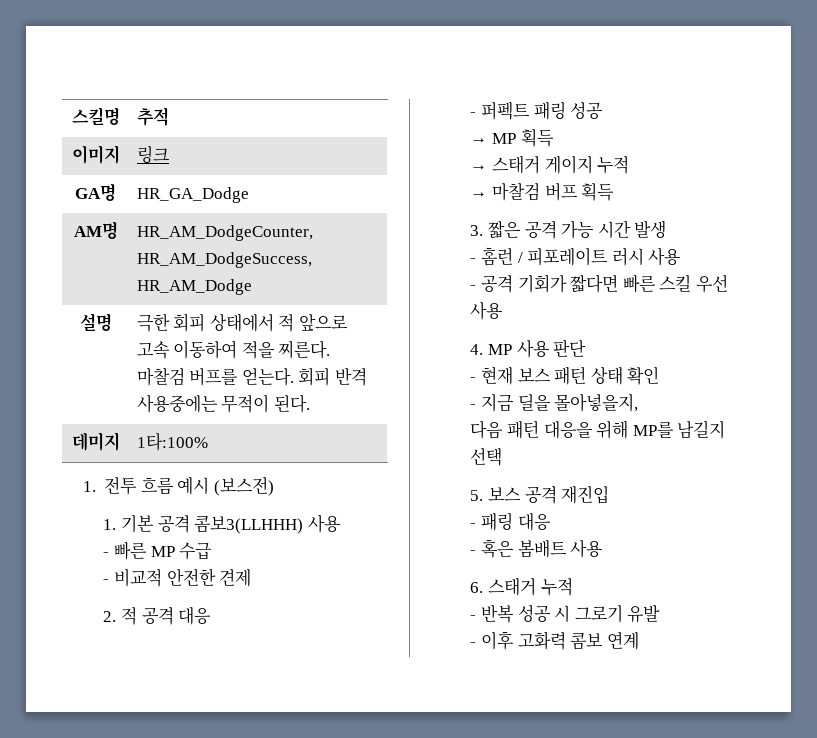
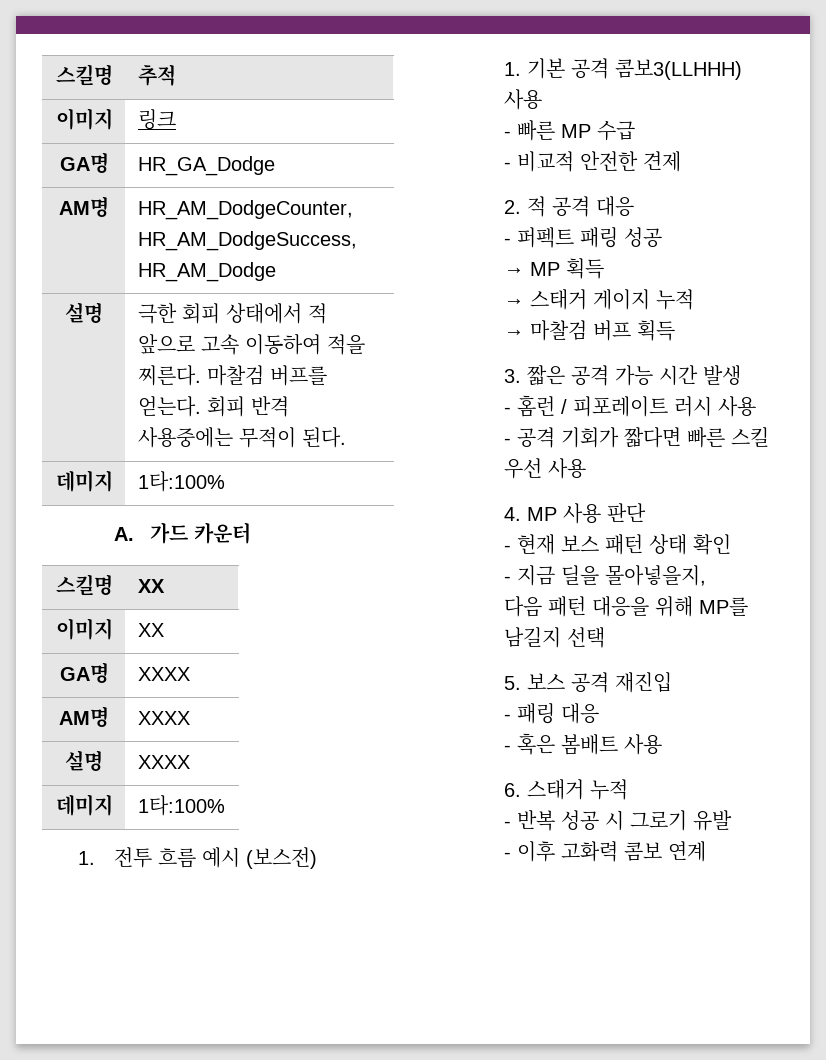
(208, 442) none -> [114,522,252,544] [55,574,113,596] [137,579,165,593] [55,618,113,640] [137,623,164,637] [59,662,109,683] [137,667,190,681] [59,706,109,727] [137,711,190,725] [65,750,103,771] [137,755,190,769] [55,794,113,816] [137,795,225,816] // A. 가드 카운터 // 스킬명 | XX // 이미지 | XX // GA명 | XXXX // AM명 | XXXX // 설명 | XXXX // 데미지 | 1타:100%

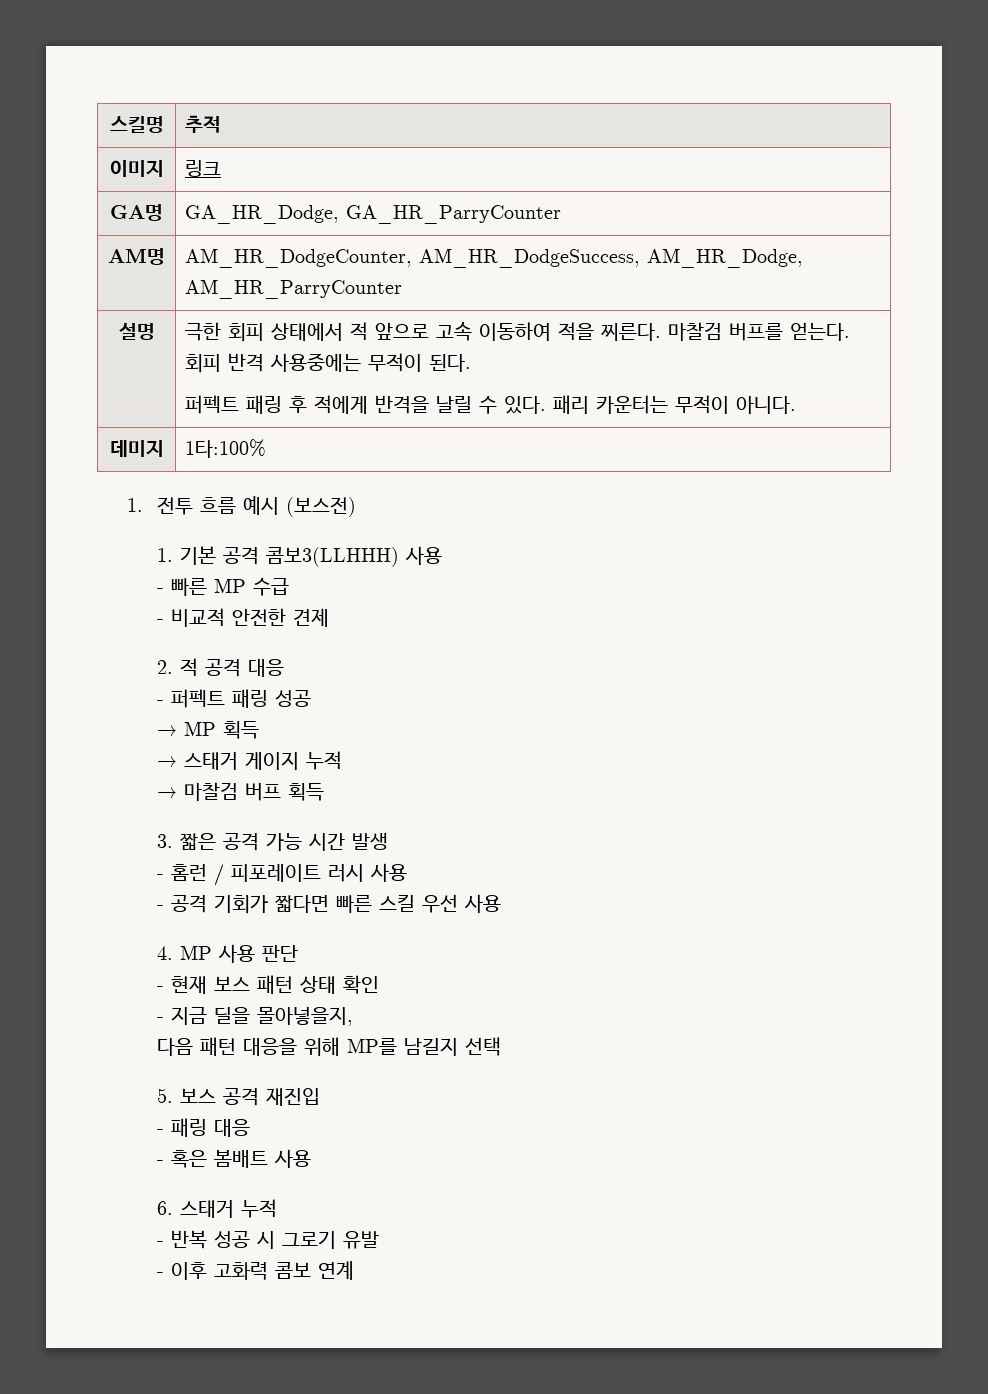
[137,156,275,176] [59,196,109,217] [137,200,353,220] [137,231,357,251] [137,262,276,282] HR_GA_Dodge // AM명 | HR_AM_DodgeCounter, HR_AM_DodgeSuccess, HR_AM_Dodge -> [185,205,562,224] [108,248,165,265] [185,248,804,268] [185,279,403,299] GA_HR_Dodge, GA_HR_ParryCounter // AM명 | AM_HR_DodgeCounter, AM_HR_DodgeSuccess, AM_HR_Dodge, AM_HR_ParryCounter
[55,470,113,492] [137,471,225,492] [114,522,252,544] [55,574,113,596] [137,579,165,593] [55,618,113,640] [137,623,164,637] [59,662,109,683] [137,667,190,681] [59,706,109,727] [137,711,190,725] [65,750,103,771] [137,755,190,769] // 데미지 | 1타:100% // A. 가드 카운터 // 스킬명 | XX // 이미지 | XX // GA명 | XXXX // AM명 | XXXX // 설명 | XXXX -> [185,395,797,414] // 퍼펙트 패링 후 적에게 반격을 날릴 수 있다. 패리 카운터는 무적이 아니다.

